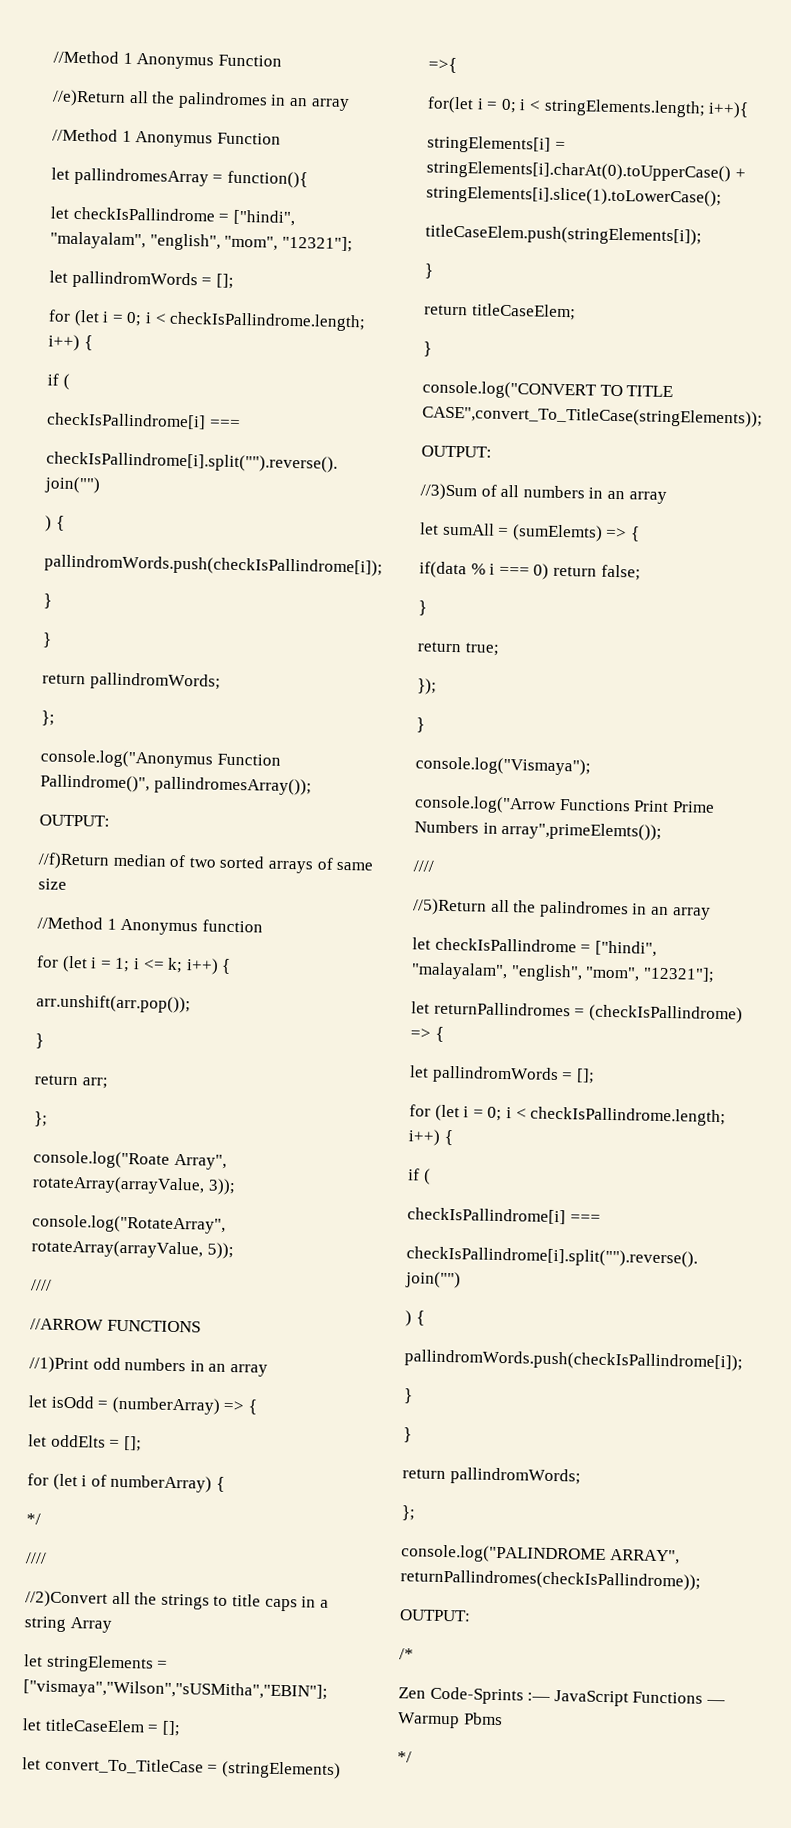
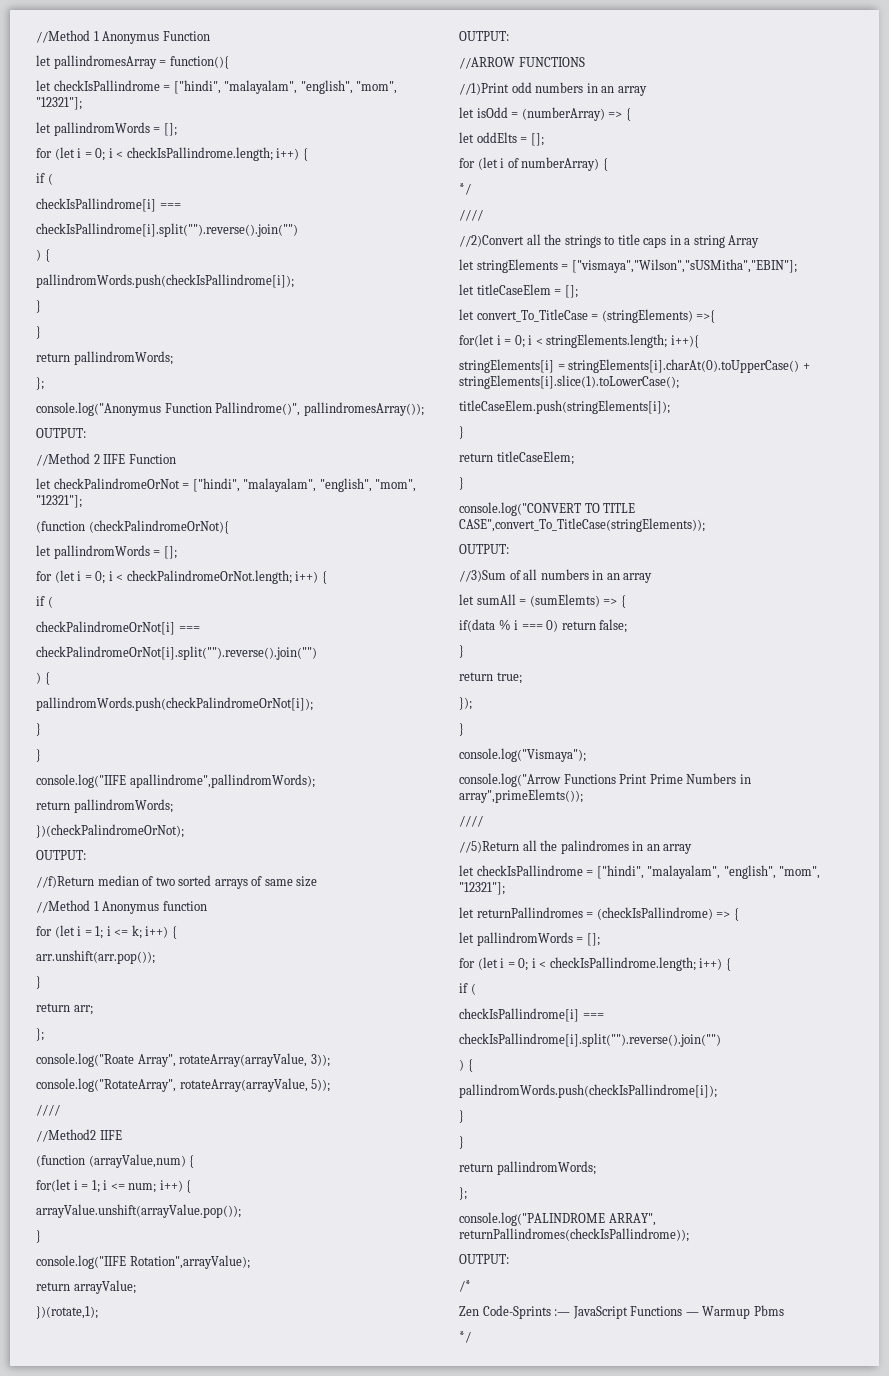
[53,50,282,70] [52,89,350,111] [52,128,281,148] //Method 1 Anonymus Function // //e)Return all the palindromes in an array // //Method 1 Anonymus Function -> [36,30,210,44] //Method 1 Anonymus Function
(110, 820) none -> [36,453,176,466] [36,478,417,492] [36,495,82,508] [36,520,229,534] [36,545,177,559] [36,570,327,584] [36,596,53,608] [36,621,200,635] [36,646,317,660] [36,672,50,685] [36,697,313,711] [36,723,41,736] [36,749,41,762] [36,774,315,788] [36,799,173,813] [36,824,184,838] [36,850,86,860] // //Method 2 IIFE Function // let checkPalindromeOrNot = ["hindi", "malayalam", "english", "mom", "12321"]; // (function (checkPalindromeOrNot){ // let pallindromWords = []; // for (let i = 0; i < checkPalindromeOrNot.length; i++) { // if ( // checkPalindromeOrNot[i] === // checkPalindromeOrNot[i].split("").reverse().join("") // ) { // pallindromWords.push(checkPalindromeOrNot[i]); // } // } // console.log("IIFE apallindrome",pallindromWords); // return pallindromWords; // })(checkPalindromeOrNot); // OUTPUT:
(52, 1285) none -> [36,1129,122,1142] [36,1154,195,1168] [36,1179,192,1193] [36,1204,241,1218] [36,1230,41,1243] [36,1255,250,1269] [36,1280,136,1294] [36,1306,98,1319] [459,31,509,41] // //Method2 IIFE // (function (arrayValue,num) { // for(let i = 1; i <= num; i++) { // arrayValue.unshift(arrayValue.pop()); // } // console.log("IIFE Rotation",arrayValue); // return arrayValue; // })(rotate,1); // OUTPUT:

